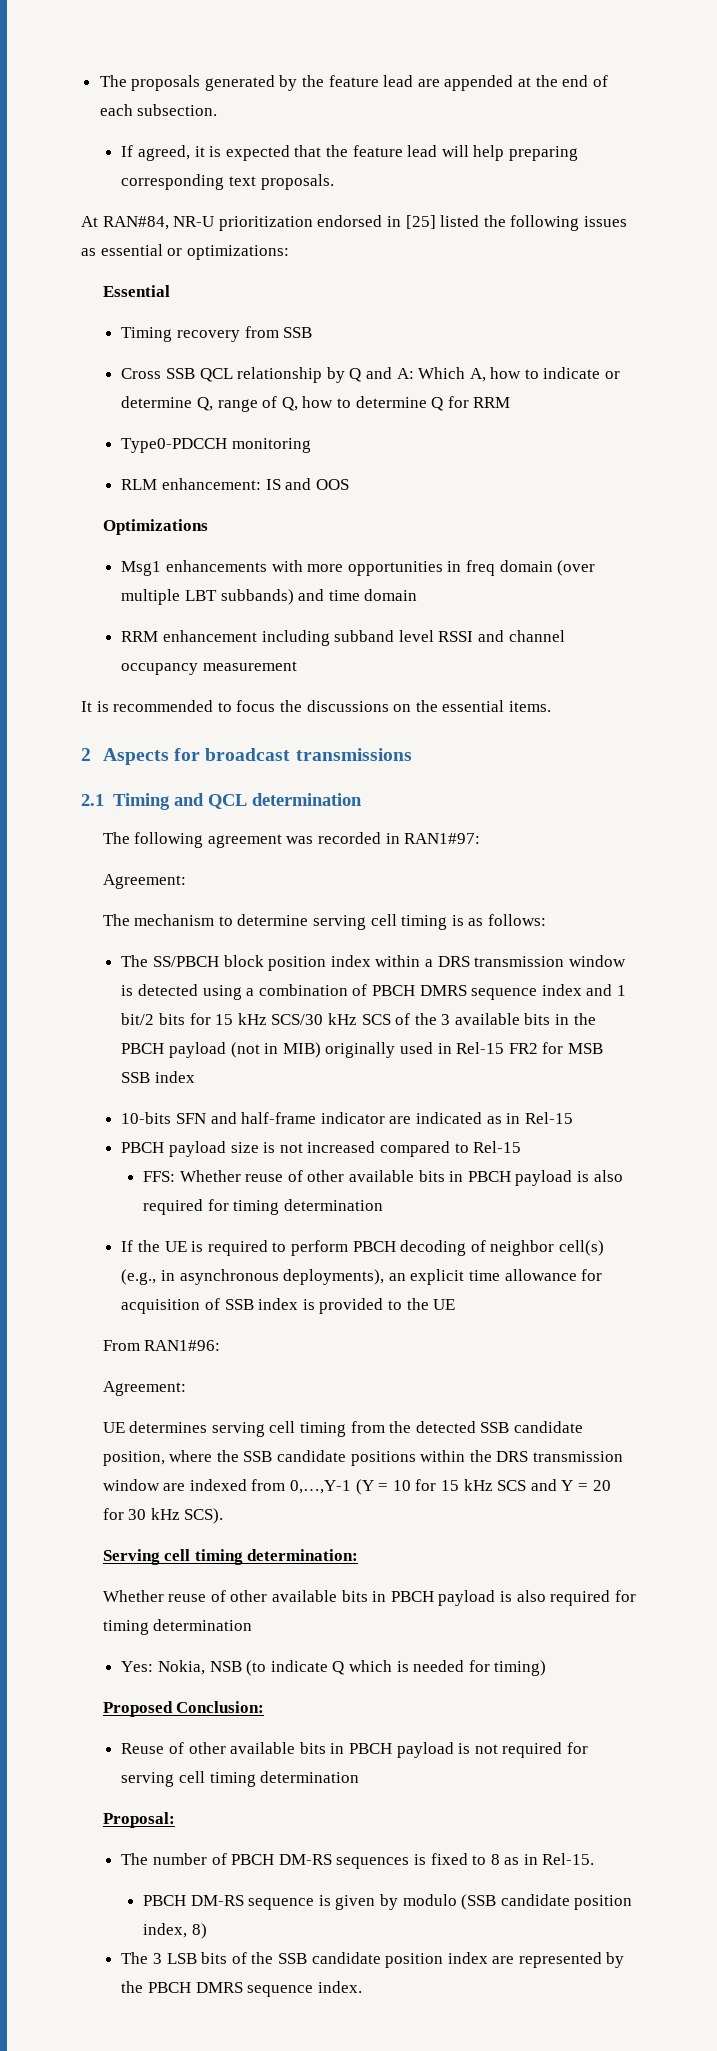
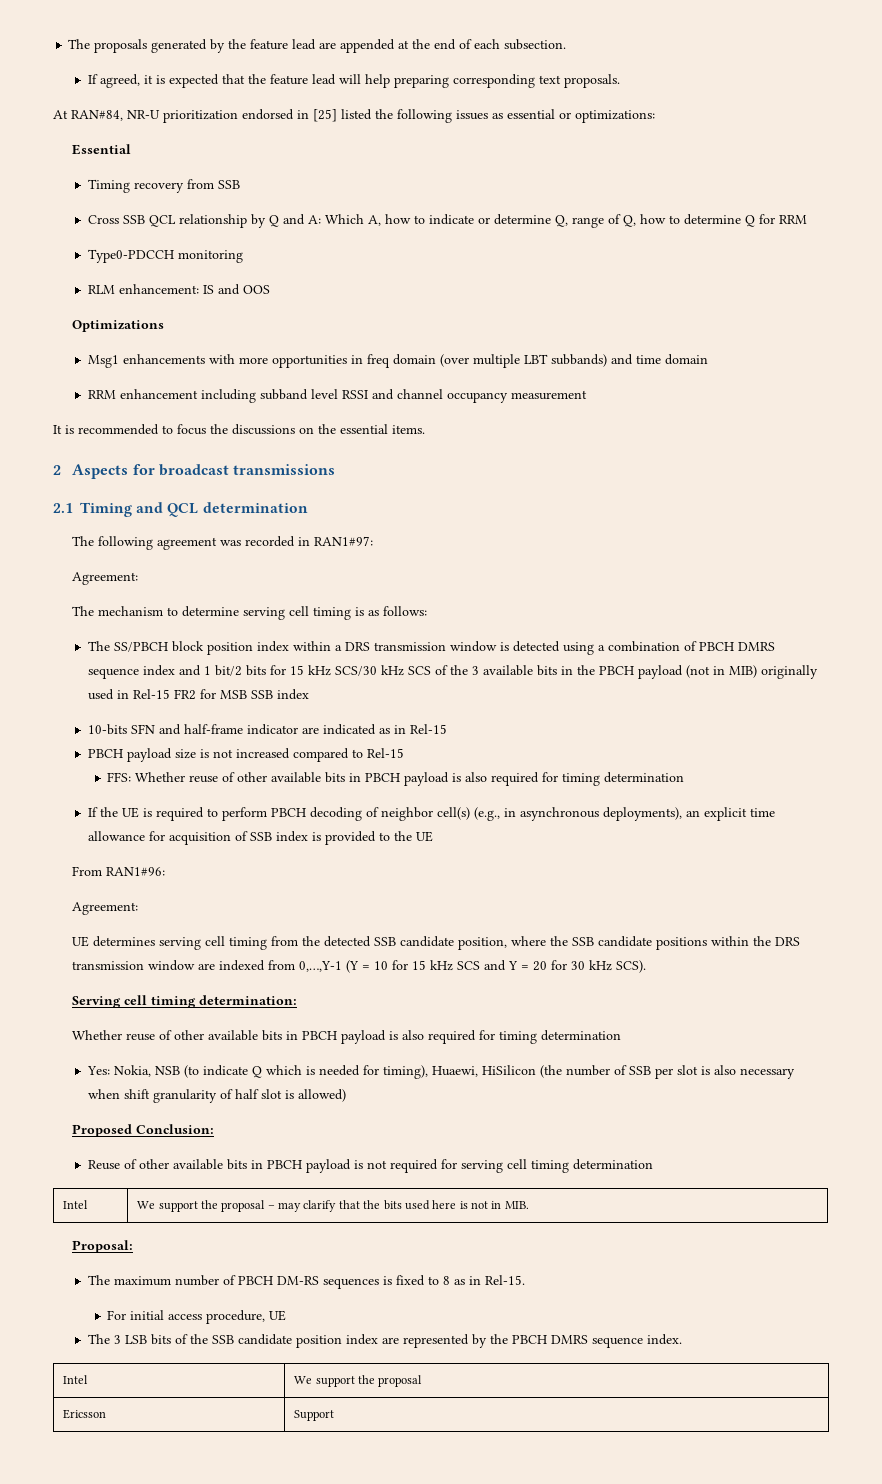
[494,1660,547,1676] timing) -> [382,1065,795,1079] [87,1089,346,1103] timing), Huaewi, HiSilicon (the number of SSB per slot is also necessary when shift granularity of half slot is allowed)
(360, 1777) none -> [63,1200,89,1209] [137,1200,529,1212] // Intel | We support the proposal – may clarify that the bits used here is not in MIB.
(149, 1859) none -> [113,1276,171,1286] maximum
[143,1894,633,1910] [143,1923,207,1939] PBCH DM-RS sequence is given by modulo (SSB candidate position index, 8) -> [107,1310,287,1324] For initial access procedure, UE
(362, 1987) none -> [63,1375,89,1384] [294,1375,423,1387] [63,1409,107,1419] [294,1410,335,1421] // Intel | We support the proposal // Ericsson | Support

